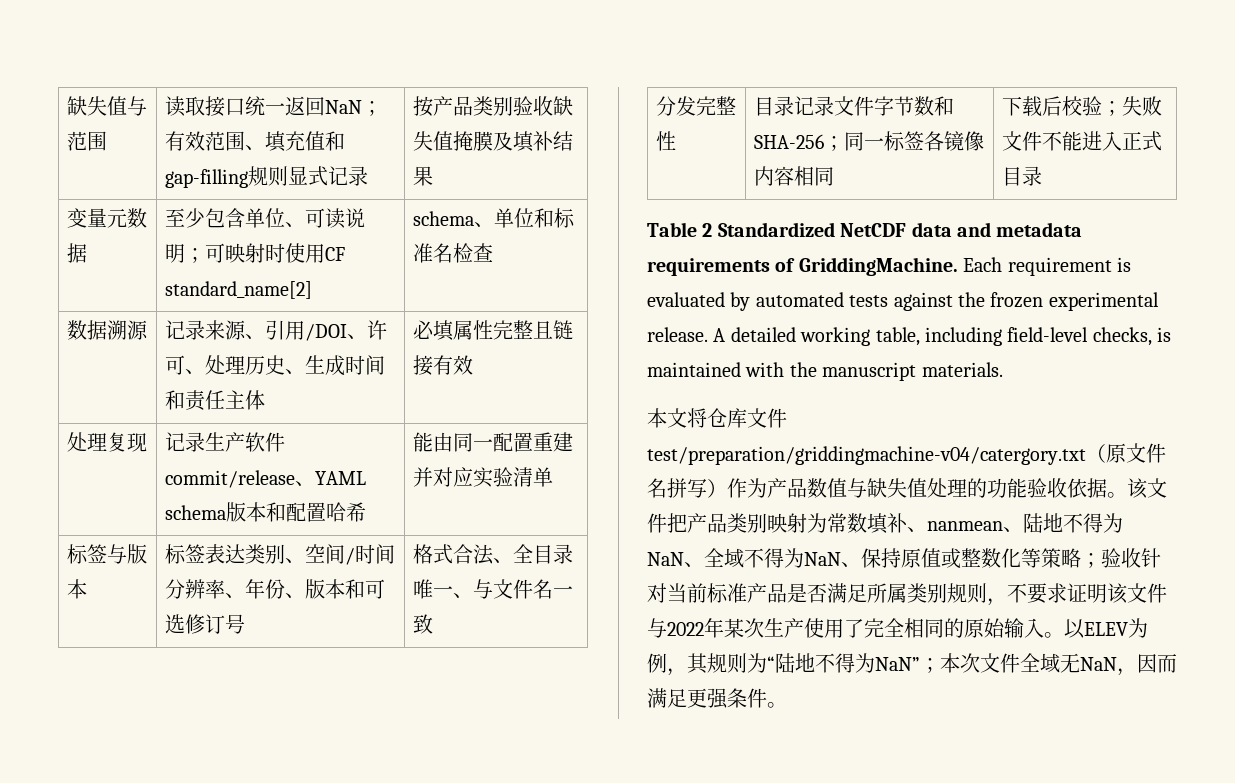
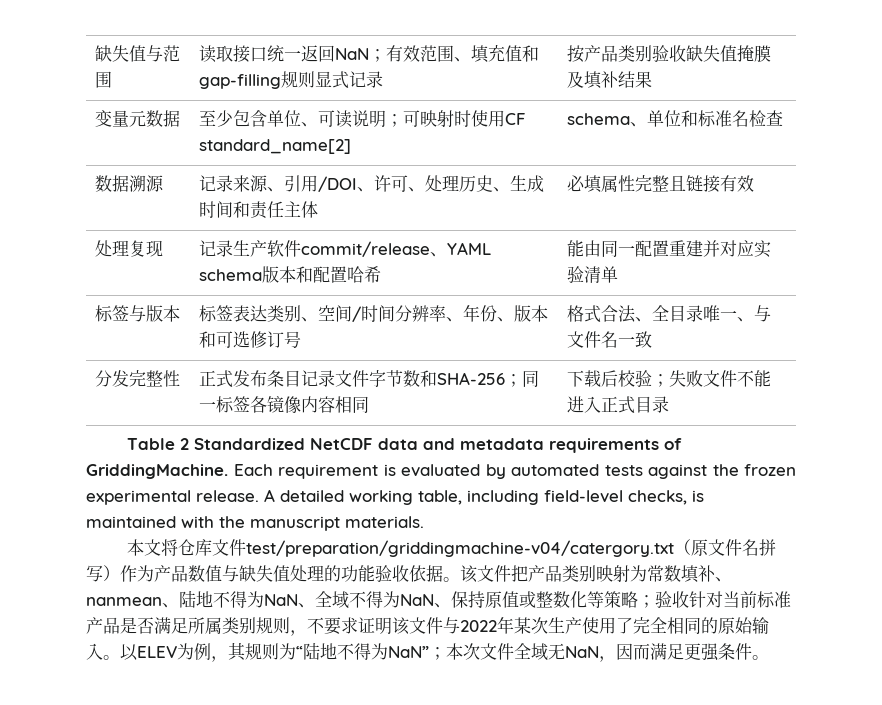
[754,96,795,116] 目录 -> [198,370,301,388] 正式发布条目

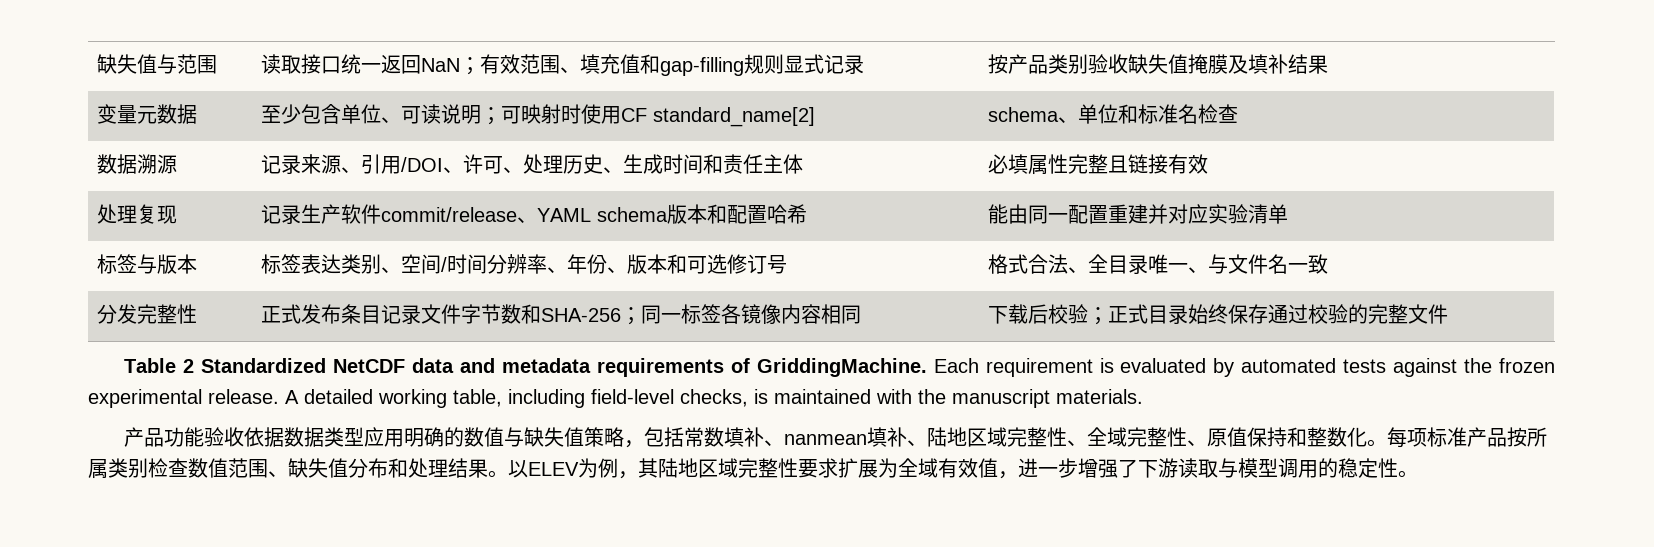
[668,370,771,387] [566,396,669,414] 失败文件不能进入正式目录 -> [1108,304,1449,324] 正式目录始终保存通过校验的完整文件
[127,539,777,557] [86,565,732,583] [86,590,791,609] [86,616,769,636] [86,642,752,662] 本文将仓库文件test/preparation/griddingmachine-v04/catergory.txt（原文件名拼写）作为产品数值与缺失值处理的功能验收依据。该文件把产品类别映射为常数填补、nanmean、陆地不得为NaN、全域不得为NaN、保持原值或整数化等策略；验收针对当前标准产品是否满足所属类别规则，不要求证明该文件与2022年某次生产使用了完全相同的原始输入。以ELEV为例，其规则为“陆地不得为NaN”；本次文件全域无NaN，因而满足更强条件 -> [124,427,1548,448] [88,458,1398,479] 产品功能验收依据数据类型应用明确的数值与缺失值策略，包括常数填补、nanmean填补、陆地区域完整性、全域完整性、原值保持和整数化。每项标准产品按所属类别检查数值范围、缺失值分布和处理结果。以ELEV为例，其陆地区域完整性要求扩展为全域有效值，进一步增强了下游读取与模型调用的稳定性

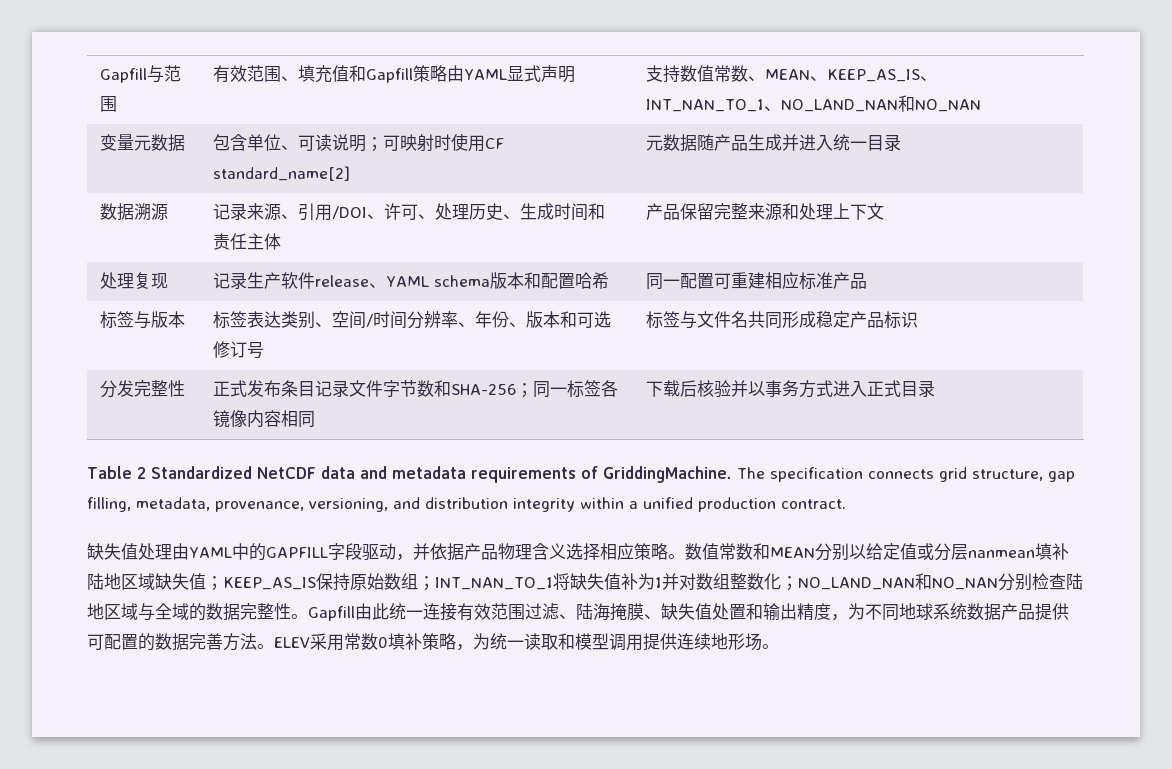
[97,54,158,74] 缺失值 -> [100,68,148,83] Gapfill
[261,54,481,75] 读取接口统一返回NaN； -> (118, 104) none
[660,54,865,76] [988,54,1329,74] gap-filling规则显式记录 | 按产品类别验收缺失值掩膜及填补结果 -> [366,65,576,83] [646,65,938,83] [646,95,982,112] Gapfill策略由YAML显式声明 | 支持数值常数、MEAN、KEEP_AS_IS、INT_NAN_TO_1、NO_LAND_NAN和NO_NAN
[261,104,302,124] 至少 -> (186, 143) none
[988,104,1239,124] schema、单位和标准名检查 -> [646,134,902,152] 元数据随产品生成并进入统一目录
[988,154,1209,175] 必填属性完整且链接有效 -> [646,203,885,221] 产品保留完整来源和处理上下文
[381,207,518,222] commit/release -> [315,275,370,287] release
[988,204,1029,224] 能由 -> (610, 280) none
[1108,204,1289,224] 重建并对应实验清单 -> [714,272,868,290] 可重建相应标准产品
[988,254,1329,274] 格式合法、全目录唯一、与文件名一致 -> [646,311,919,329] 标签与文件名共同形成稳定产品标识
[1048,304,1449,325] 校验；正式目录始终保存通过校验的完整文件 -> [697,380,936,398] 核验并以事务方式进入正式目录
[933,358,1556,377] [88,389,1143,408] [124,427,785,448] Each requirement is evaluated by automated tests against the frozen experimental release. A detailed working table, including field-level checks, is maintained with the manuscript materials. // 产品功能验收依据数据类型应用明确的数值与缺失值策略，包括常数填补、 -> [736,467,1075,482] [87,497,846,512] [87,543,968,561] The specification connects grid structure, gap filling, metadata, provenance, versioning, and distribution integrity within a unified production contract. // 缺失值处理由YAML中的GAPFILL字段驱动，并依据产品物理含义选择相应策略。数值常数和MEAN分别以给定值或分层
[907,427,1548,448] [88,458,1398,479] 、陆地区域完整性、全域完整性、原值保持和整数化。每项标准产品按所属类别检查数值范围、缺失值分布和处理结果。以ELEV为例，其陆地区域完整性要求扩展为全域有效值，进一步增强了下游读取与模型调用的稳定性 -> [87,573,1083,591] [87,603,1069,621] [87,633,762,651] 陆地区域缺失值；KEEP_AS_IS保持原始数组；INT_NAN_TO_1将缺失值补为1并对数组整数化；NO_LAND_NAN和NO_NAN分别检查陆地区域与全域的数据完整性。Gapfill由此统一连接有效范围过滤、陆海掩膜、缺失值处置和输出精度，为不同地球系统数据产品提供可配置的数据完善方法。ELEV采用常数0填补策略，为统一读取和模型调用提供连续地形场

